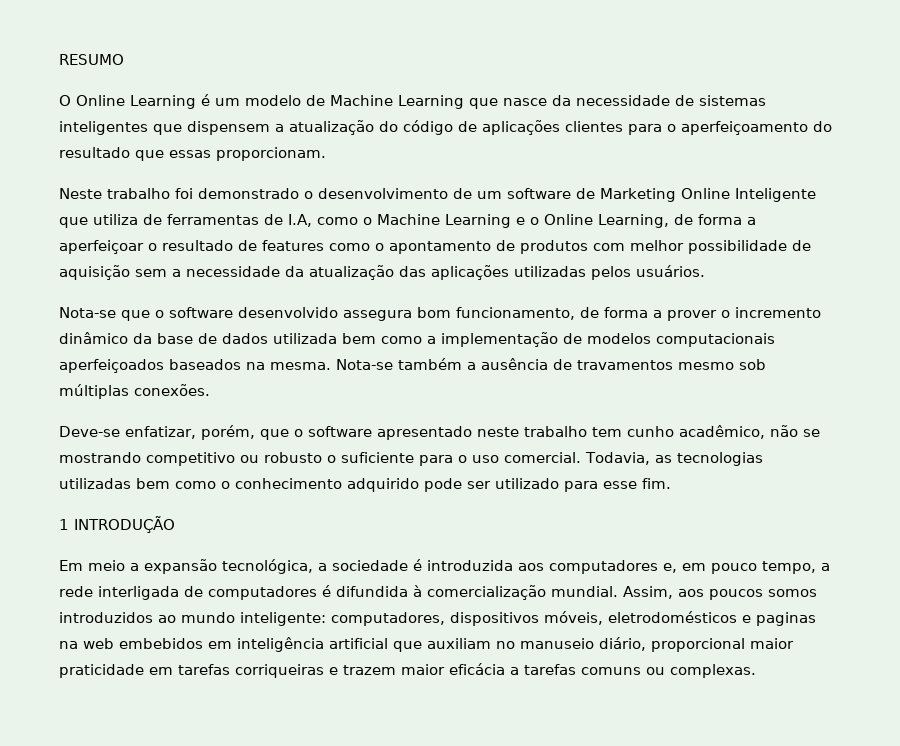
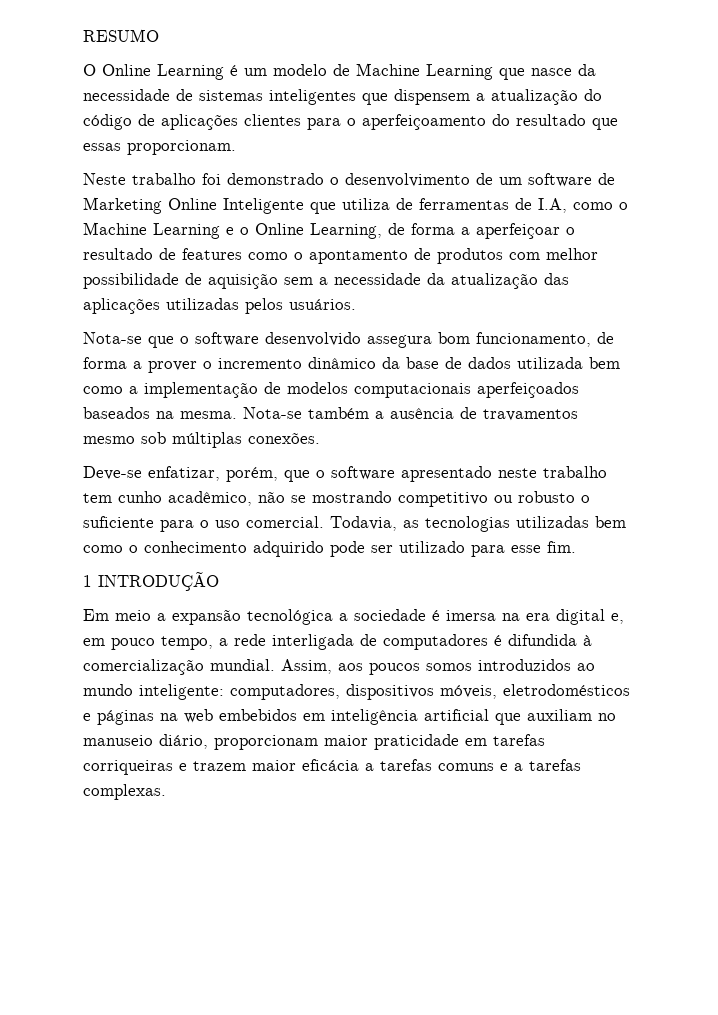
[222,559,313,574] tecnológica, -> [247,609,333,625] tecnológica
[427,560,658,574] introduzida aos computadores -> [446,609,605,625] imersa na era digital
[756,612,816,626] paginas -> [97,710,154,725] páginas
[651,638,745,652] proporcional -> [214,735,318,750] proporcionam
[646,667,665,675] ou -> [500,759,581,771] e a tarefas

